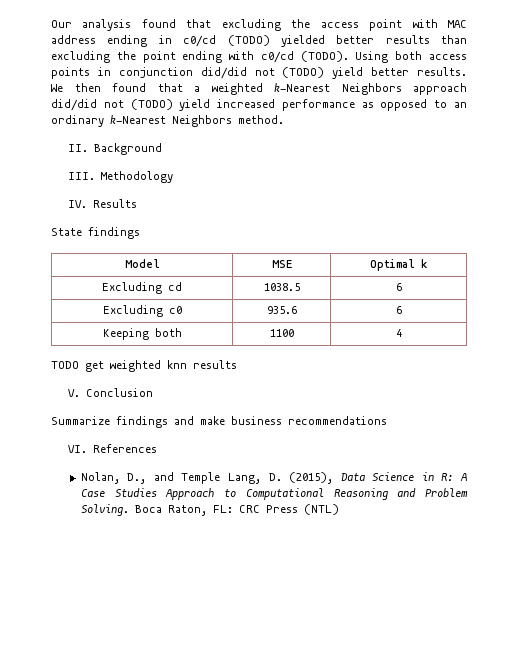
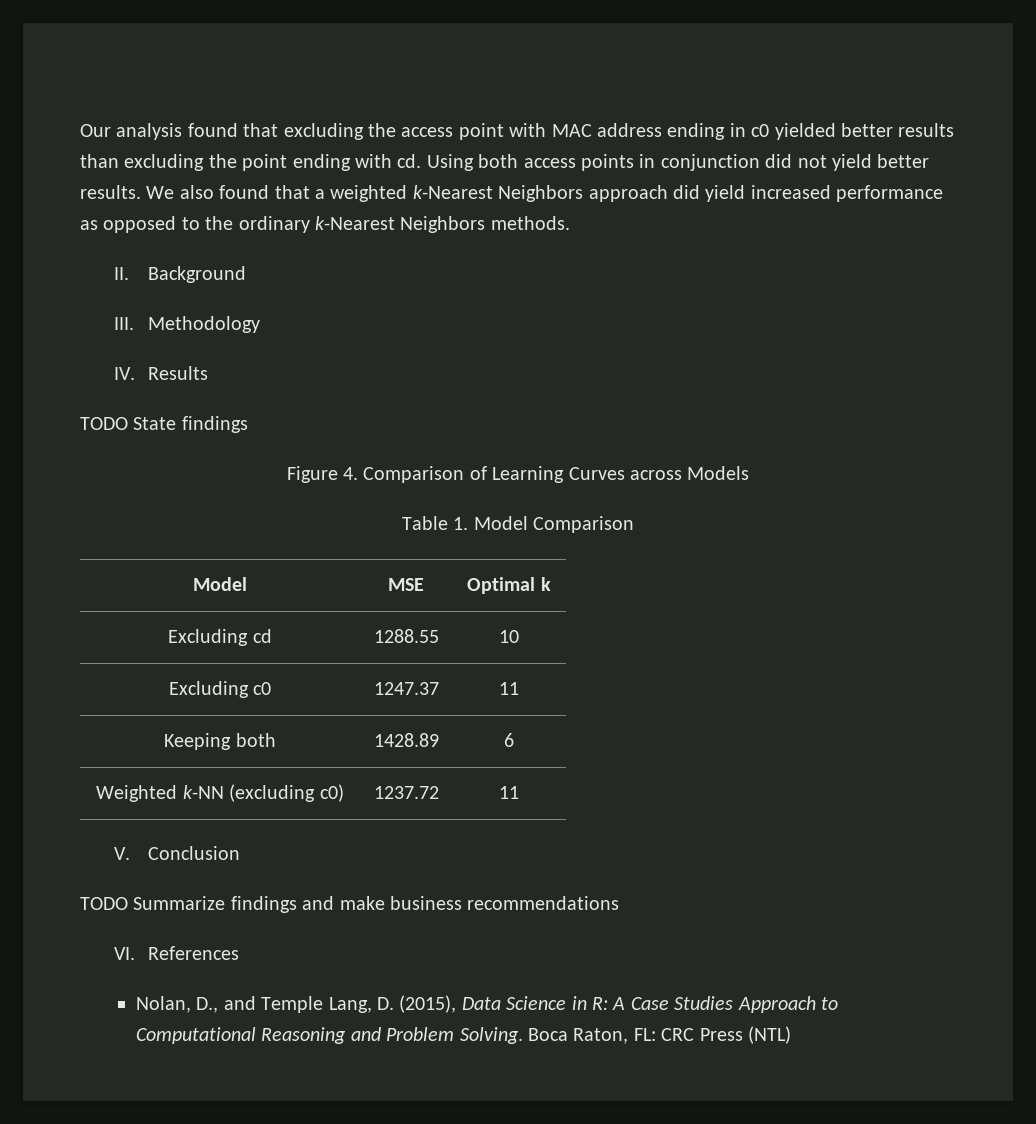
[183,35,270,47] c0/cd (TODO) -> [751,124,770,137] c0
[260,51,349,63] c0/cd (TODO). -> [397,154,422,168] cd.
[200,67,325,79] did/did not (TODO) -> [765,154,827,168] did not
[74,83,101,92] then -> [179,185,214,199] also
[51,99,173,111] did/did not (TODO) -> [672,185,700,199] did
[453,102,467,108] an -> [205,216,234,230] the
[238,115,284,124] method. -> [490,216,570,230] methods.
(137, 203) none -> [80,417,128,430] TODO
(140, 233) none -> [286,466,750,483] [401,516,635,533] // Figure 4. Comparison of Learning Curves across Models // Table 1. Model Comparison
[263,283,300,291] [395,283,402,291] 1038.5 | 6 -> [373,629,439,643] [499,630,519,643] 1288.55 | 10
[266,306,297,314] [395,306,402,314] 935.6 | 6 -> [373,682,439,695] [499,682,519,695] 1247.37 | 11
[269,329,294,337] [395,329,402,337] [51,360,237,372] 1100 | 4 // TODO get weighted knn results -> [373,733,439,747] [504,733,514,747] [96,784,344,802] [373,786,439,799] [499,786,519,799] 1428.89 | 6 // Weighted k-NN (excluding c0) | 1237.72 | 11
(153, 392) none -> [80,897,128,910] TODO

